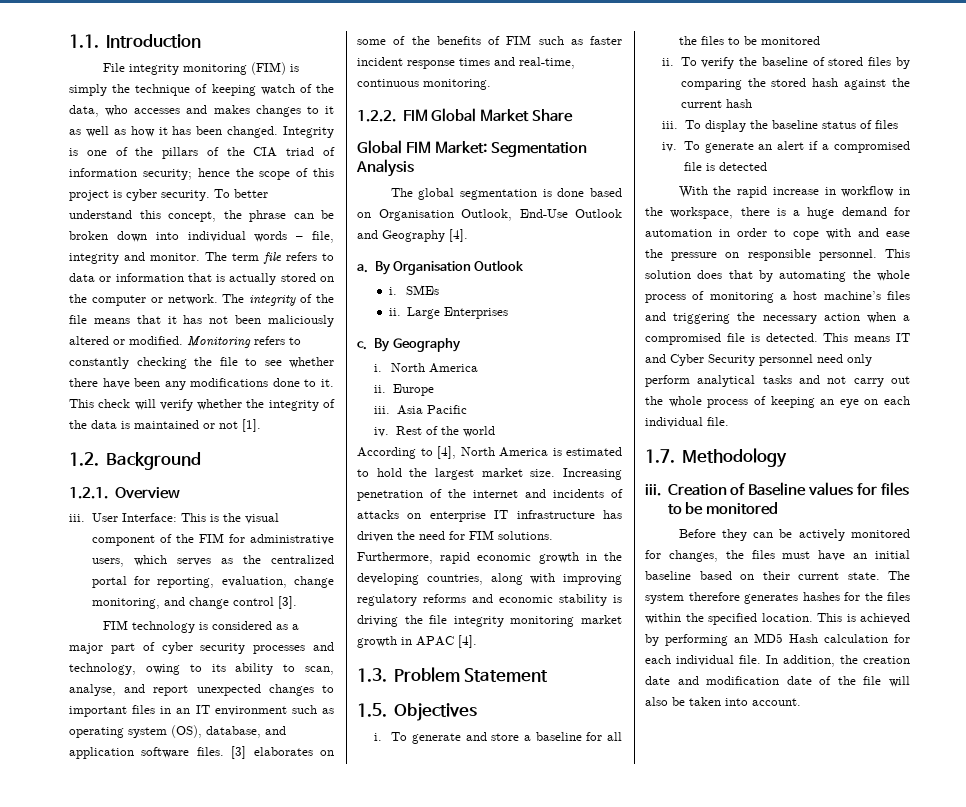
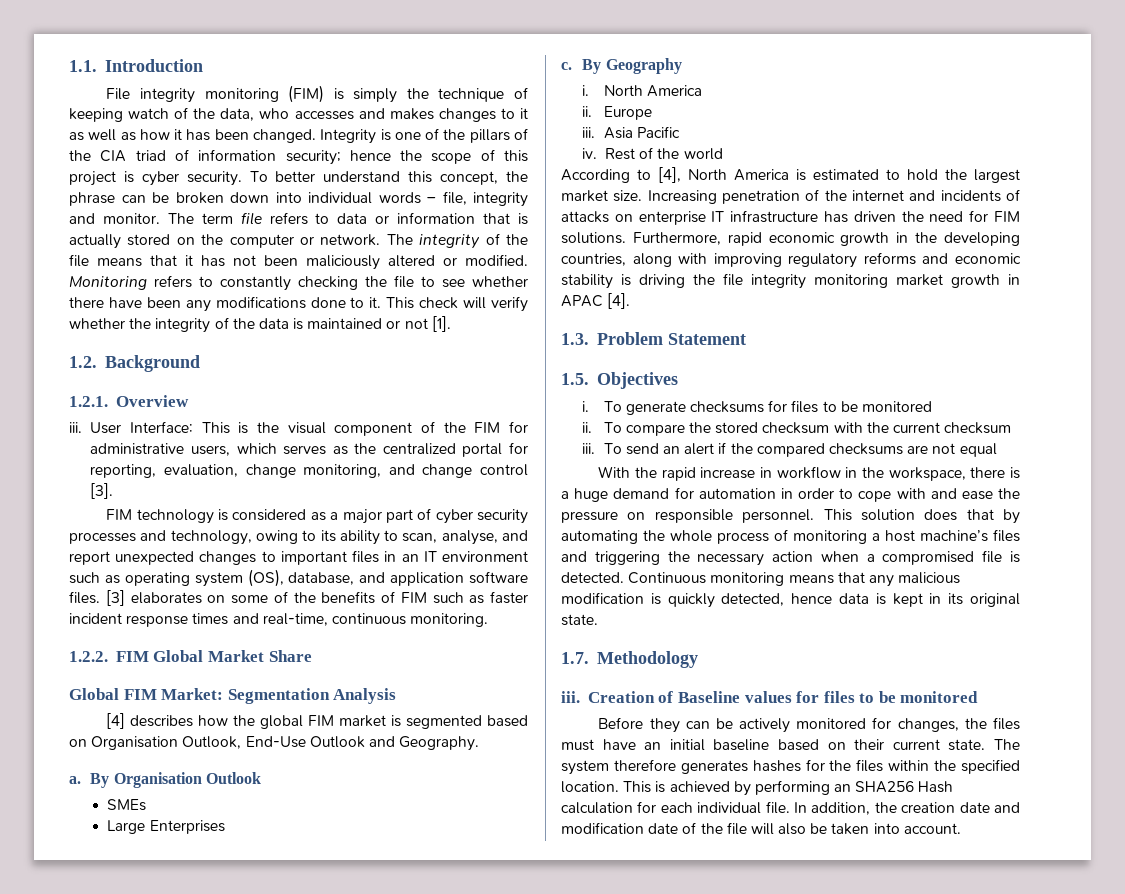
[390,188,585,200] The global segmentation is done -> [106,713,483,729] [4] describes how the global FIM market is segmented
[382,229,468,242] Geography [4]. -> [399,736,480,751] Geography.
[388,287,397,295] i. -> (261, 778) none
[388,308,401,316] ii. -> (147, 805) none
[465,732,622,741] [679,36,698,45] and store a baseline for all the -> [690,400,788,413] checksums for
[701,57,910,69] [680,78,887,90] verify the baseline of stored files by comparing the stored hash against -> [625,422,863,436] compare the stored checksum with
[725,99,752,108] hash -> [944,422,1012,434] checksum
[704,120,898,132] [662,141,910,153] [683,162,767,171] display the baseline status of files // iv. To generate an alert if a compromised file is detected -> [625,442,997,457] send an alert if the compared checksums are not equal
[823,333,910,342] [645,354,872,366] [645,375,910,387] [645,396,910,408] [645,417,729,428] This means IT and Cyber Security personnel need only perform analytical tasks and not carry out the whole process of keeping an eye on each individual file. -> [628,572,961,587] [561,592,1021,608] [561,614,598,626] Continuous monitoring means that any malicious modification is quickly detected, hence data is kept in its original state.
[754,633,783,643] MD5 -> [855,781,915,793] SHA256

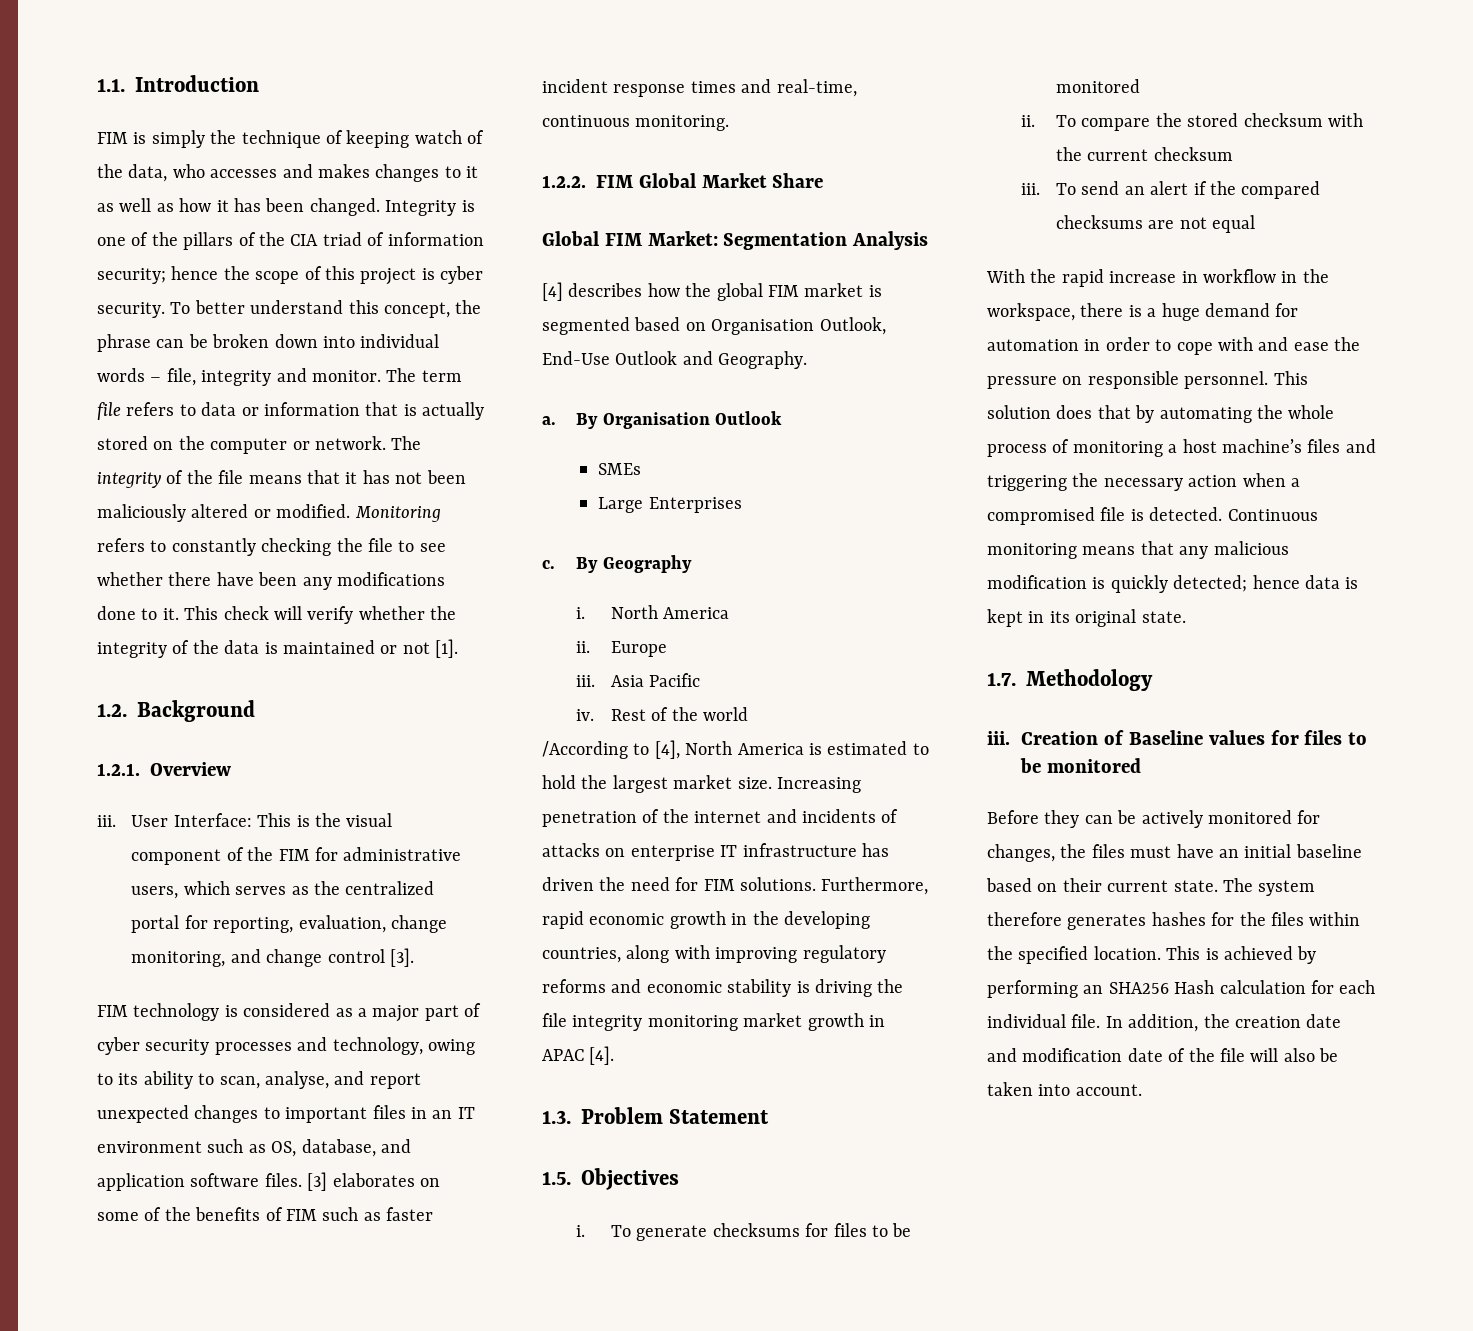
[106,85,325,103] File integrity monitoring (FIM) -> [97,132,128,144] FIM
[124,569,284,587] operating system (OS), -> [271,1141,297,1157] OS,
[561,169,630,183] According -> [542,741,628,759] /According
[721,593,785,606] detected, -> [1173,575,1248,592] detected;

